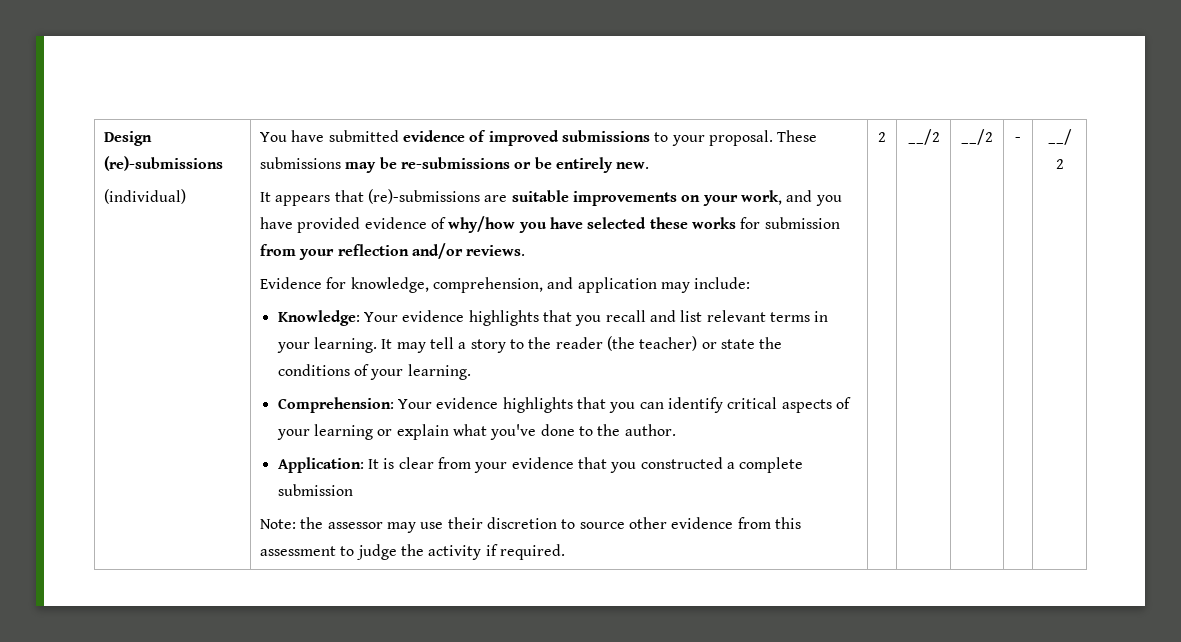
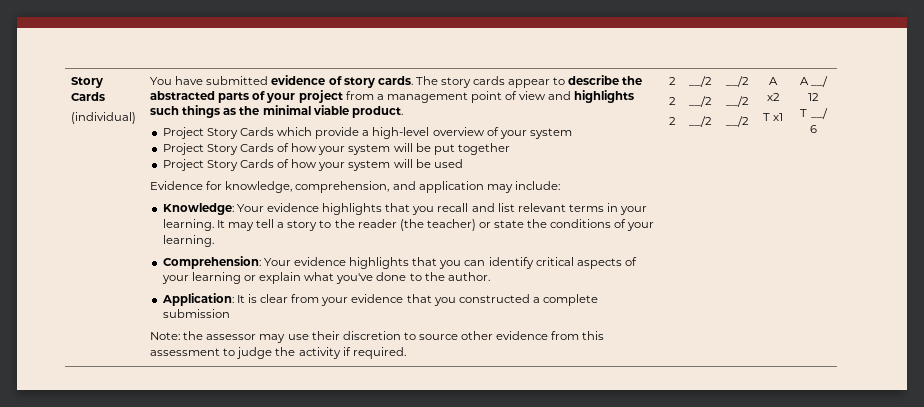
[104,131,153,146] [104,156,224,171] Design (re)-submissions -> [71,77,104,88] [71,92,106,101] Story Cards
[488,130,818,146] [260,157,650,173] [260,189,842,206] [260,216,840,233] [260,243,526,260] improved submissions to your proposal. These submissions may be re-submissions or be entirely new. // It appears that (re)-submissions are suitable improvements on your work, and you have provided evidence of why/how you have selected these works for submission from your reflection and/or reviews. -> [343,75,643,88] [150,90,635,103] [150,105,403,118] [162,127,572,139] [162,143,510,155] [162,159,463,171] story cards. The story cards appear to describe the abstracted parts of your project from a management point of view and highlights such things as the minimal viable product. // Project Story Cards which provide a high-level overview of your system // Project Story Cards of how your system will be put together // Project Story Cards of how your system will be used
[907,129,940,145] [961,129,993,145] [1015,137,1021,142] [1047,129,1072,145] [1055,159,1064,169] | __/2 | __/2 | - | __/ 2 -> [669,97,676,105] [669,117,676,125] [689,76,712,87] [689,96,712,107] [689,116,712,127] [725,76,749,87] [725,96,749,107] [725,116,749,127] [769,77,778,85] [766,93,780,101] [762,113,784,121] [799,76,829,87] [808,93,819,101] [800,108,828,119] [810,125,817,133] // 2 // 2 | __/2 // __/2 // __/2 | __/2 // __/2 // __/2 | A x2 // T x1 | A __/ 12 // T __/ 6

